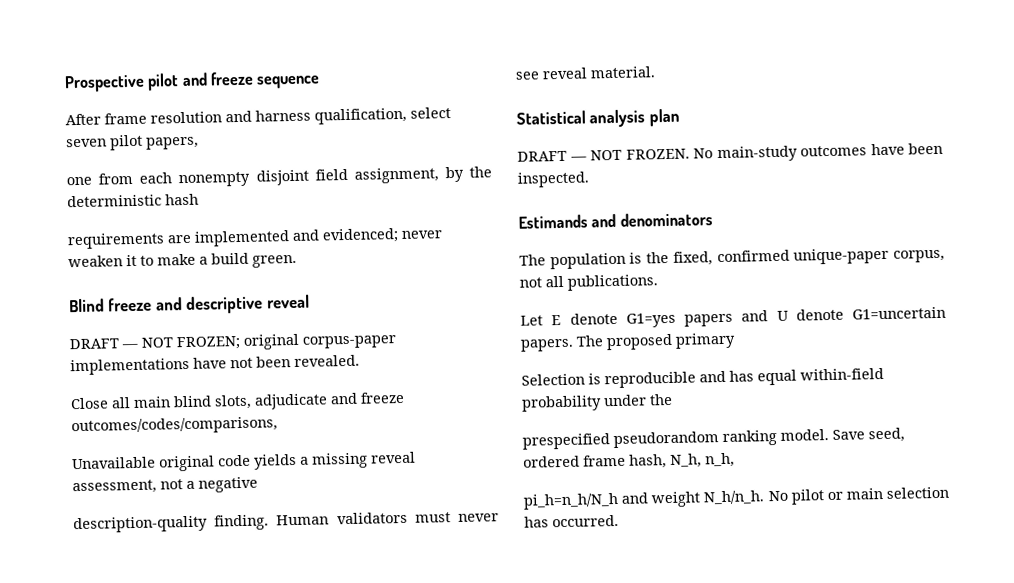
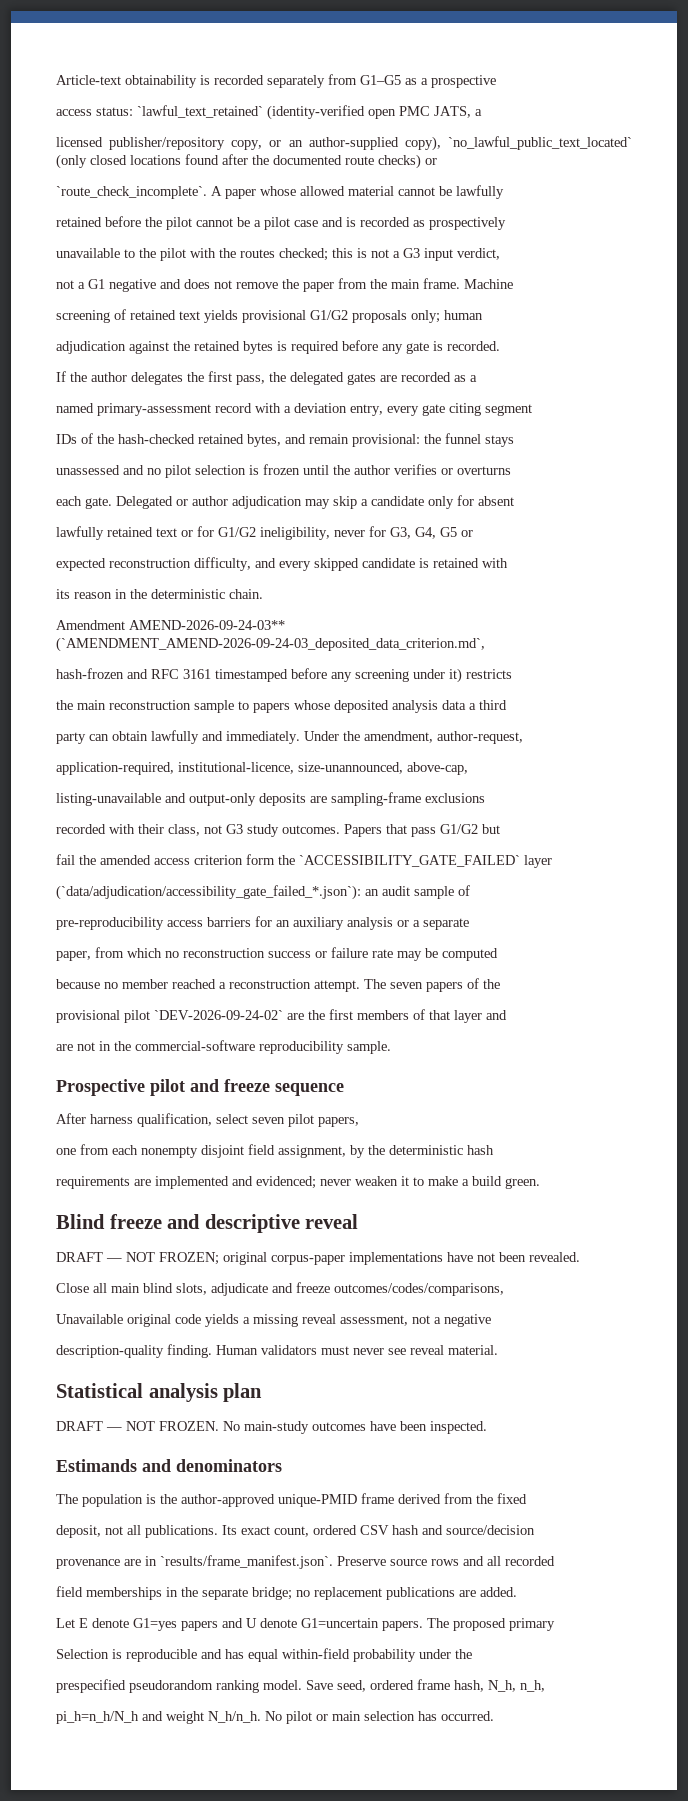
(64, 83) none -> [56,74,496,88] [56,105,482,120] [56,136,632,151] [56,154,437,169] [56,185,504,199] [56,216,506,230] [56,248,500,261] [56,278,513,292] [56,309,483,323] [56,340,500,354] [56,371,477,385] [56,403,532,416] [56,433,514,447] [56,464,511,478] [56,495,514,509] [56,526,473,540] [56,557,508,571] [56,589,263,599] [56,620,285,630] [56,637,485,652] [56,668,512,683] [56,700,507,713] [56,730,523,744] [56,762,468,775] [56,792,485,806] [56,824,500,837] [56,854,552,868] [56,885,470,900] [56,916,469,930] [56,947,498,961] [56,978,500,992] [56,1009,507,1023] [56,1040,391,1054] Article-text obtainability is recorded separately from G1–G5 as a prospective // access status: `lawful_text_retained` (identity-verified open PMC JATS, a // licensed publisher/repository copy, or an author-supplied copy), `no_lawful_public_text_located` (only closed locations found after the documented route checks) or // `route_check_incomplete`. A paper whose allowed material cannot be lawfully // retained before the pilot cannot be a pilot case and is recorded as prospectively // unavailable to the pilot with the routes checked; this is not a G3 input verdict, // not a G1 negative and does not remove the paper from the main frame. Machine // screening of retained text yields provisional G1/G2 proposals only; human // adjudication against the retained bytes is required before any gate is recorded. // If the author delegates the first pass, the delegated gates are recorded as a // named primary-assessment record with a deviation entry, every gate citing segment // IDs of the hash-checked retained bytes, and remain provisional: the funnel stays // unassessed and no pilot selection is frozen until the author verifies or overturns // each gate. Delegated or author adjudication may skip a candidate only for absent // lawfully retained text or for G1/G2 ineligibility, never for G3, G4, G5 or // expected reconstruction difficulty, and every skipped candidate is retained with // its reason in the deterministic chain. // Amendment AMEND-2026-09-24-03** (`AMENDMENT_AMEND-2026-09-24-03_deposited_data_criterion.md`, // hash-frozen and RFC 3161 timestamped before any screening under it) restricts // the main reconstruction sample to papers whose deposited analysis data a third // party can obtain lawfully and immediately. Under the amendment, author-request, // application-required, institutional-licence, size-unannounced, above-cap, // listing-unavailable and output-only deposits are sampling-frame exclusions // recorded with their class, not G3 study outcomes. Papers that pass G1/G2 but // fail the amended access criterion form the `ACCESSIBILITY_GATE_FAILED` layer // (`data/adjudication/accessibility_gate_failed_*.json`): an audit sample of // pre-reproducibility access barriers for an auxiliary analysis or a separate // paper, from which no reconstruction success or failure rate may be computed // because no member reached a reconstruction attempt. The seven papers of the // provisional pilot `DEV-2026-09-24-02` are the first members of that layer and // are not in the commercial-software reproducibility sample. //
[104,110,252,125] frame resolution and -> (86, 1118) none
[672,247,945,266] [519,274,658,291] fixed, confirmed unique-paper corpus, not all publications. -> [181,1493,527,1507] [56,1525,535,1538] [56,1555,555,1569] [56,1586,517,1600] author-approved unique-PMID frame derived from the fixed // deposit, not all publications. Its exact count, ordered CSV hash and source/decision // provenance are in `results/frame_manifest.json`. Preserve source rows and all recorded // field memberships in the separate bridge; no replacement publications are added.

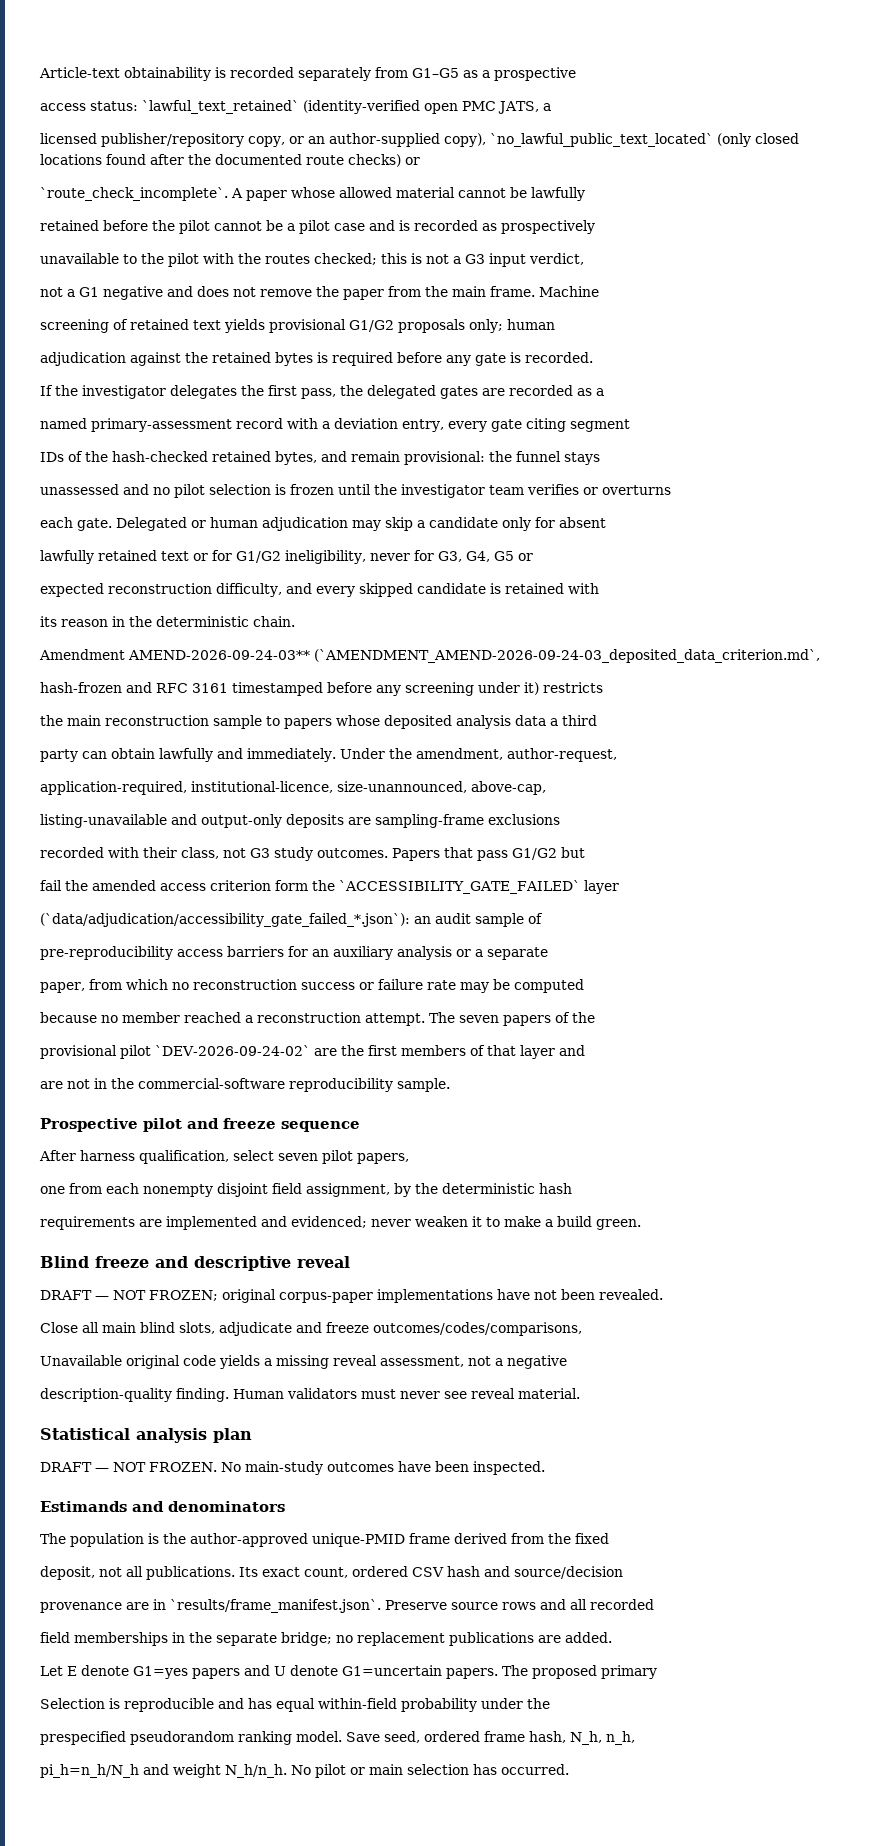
[91,372,127,382] author -> [82,385,166,399] investigator
[354,465,390,475] author -> [401,484,524,498] investigator team
[192,496,228,506] author -> [210,517,258,528] human

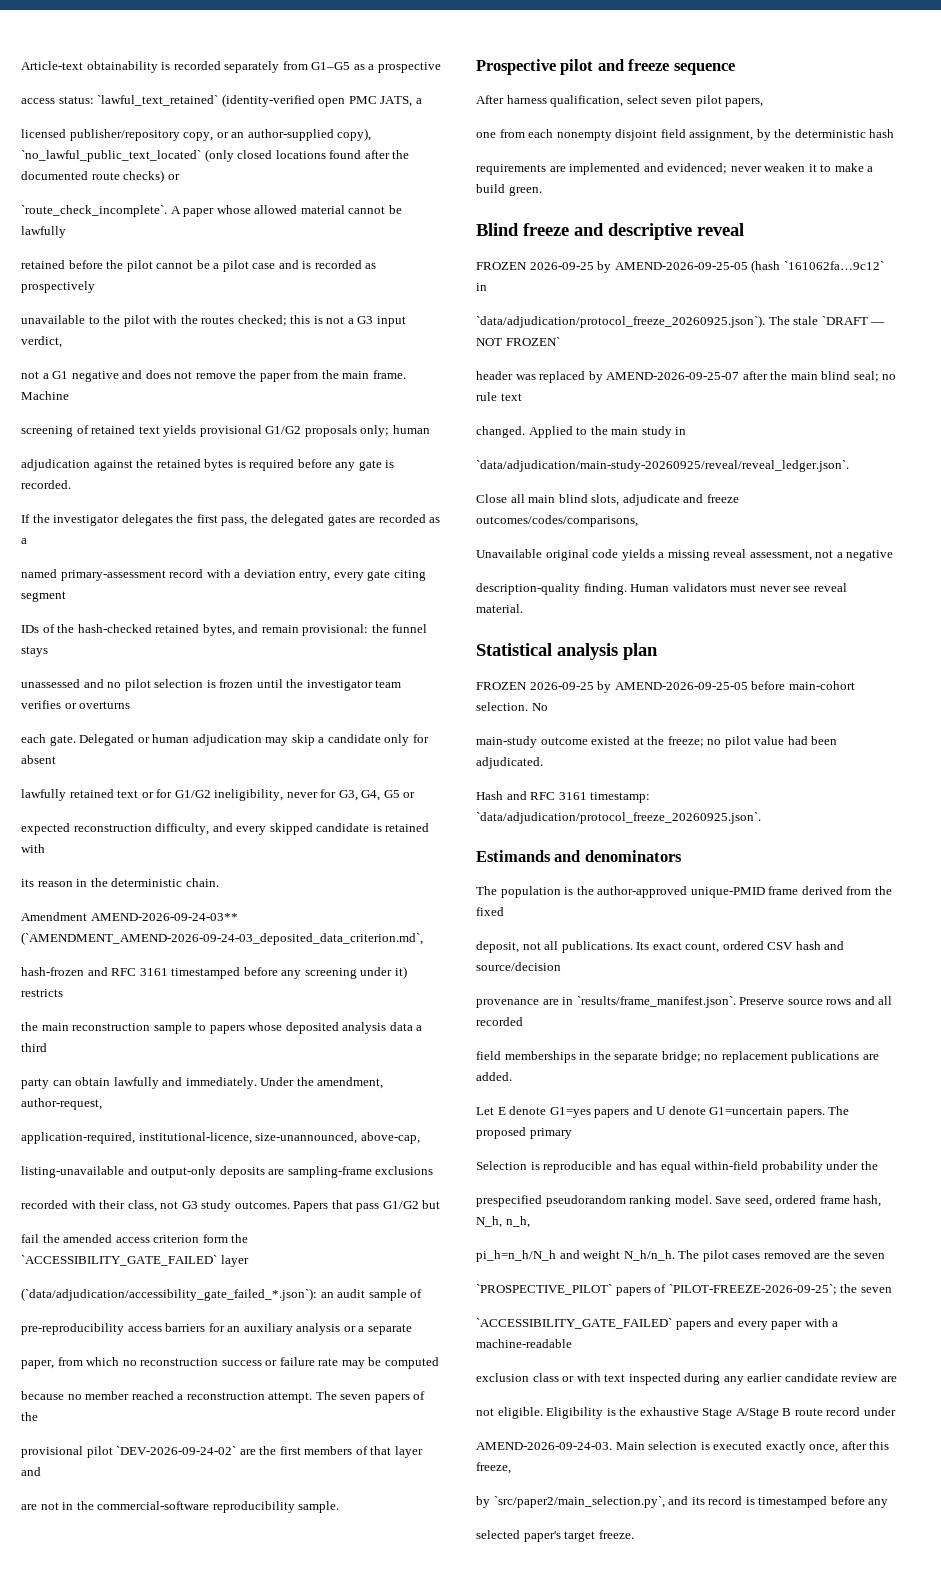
[40,1289,663,1303] DRAFT — NOT FROZEN; original corpus-paper implementations have not been revealed. -> [476,260,884,273] [476,283,487,291] [476,315,886,328] [476,337,560,346] [476,371,897,383] [476,392,522,401] [476,426,687,438] [476,460,849,472] FROZEN 2026-09-25 by AMEND-2026-09-25-05 (hash `161062fa…9c12` in // `data/adjudication/protocol_freeze_20260925.json`). The stale `DRAFT — NOT FROZEN` // header was replaced by AMEND-2026-09-25-07 after the main blind seal; no rule text // changed. Applied to the main study in // `data/adjudication/main-study-20260925/reveal/reveal_ledger.json`.
[40,1461,545,1475] DRAFT — NOT FROZEN. No main-study outcomes have been inspected. -> [476,681,855,693] [476,702,548,711] [476,736,838,748] [476,757,543,769] [476,791,651,803] [476,812,761,824] FROZEN 2026-09-25 by AMEND-2026-09-25-05 before main-cohort selection. No // main-study outcome existed at the freeze; no pilot value had been adjudicated. // Hash and RFC 3161 timestamp: `data/adjudication/protocol_freeze_20260925.json`.
[291,1764,569,1778] No pilot or main selection has occurred. -> [678,1250,886,1262] [476,1284,892,1296] [476,1318,839,1330] [476,1339,572,1348] [476,1373,897,1385] [476,1407,896,1419] [476,1441,890,1453] [476,1462,511,1474] [476,1496,889,1508] [476,1530,634,1542] The pilot cases removed are the seven // `PROSPECTIVE_PILOT` papers of `PILOT-FREEZE-2026-09-25`; the seven // `ACCESSIBILITY_GATE_FAILED` papers and every paper with a machine-readable // exclusion class or with text inspected during any earlier candidate review are // not eligible. Eligibility is the exhaustive Stage A/Stage B route record under // AMEND-2026-09-24-03. Main selection is executed exactly once, after this freeze, // by `src/paper2/main_selection.py`, and its record is timestamped before any // selected paper's target freeze.

